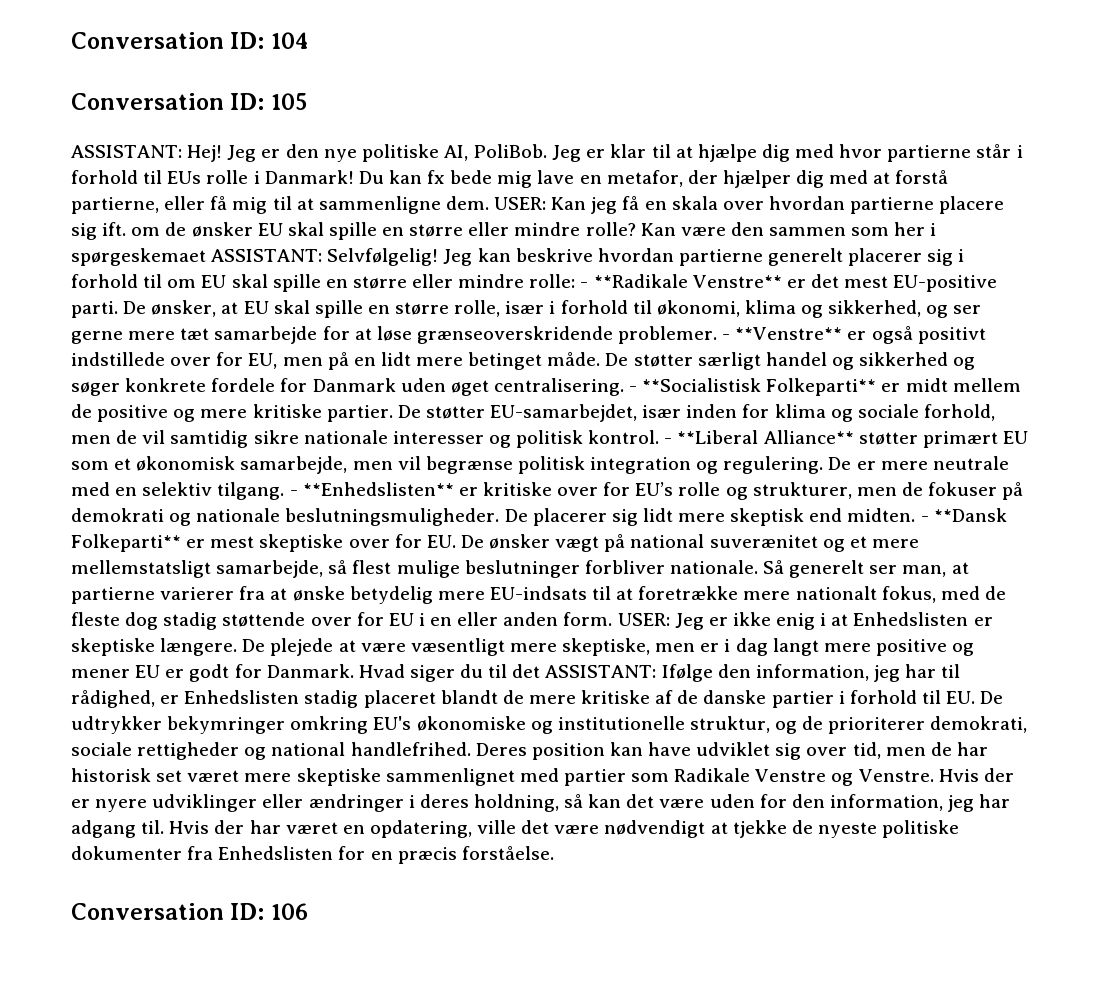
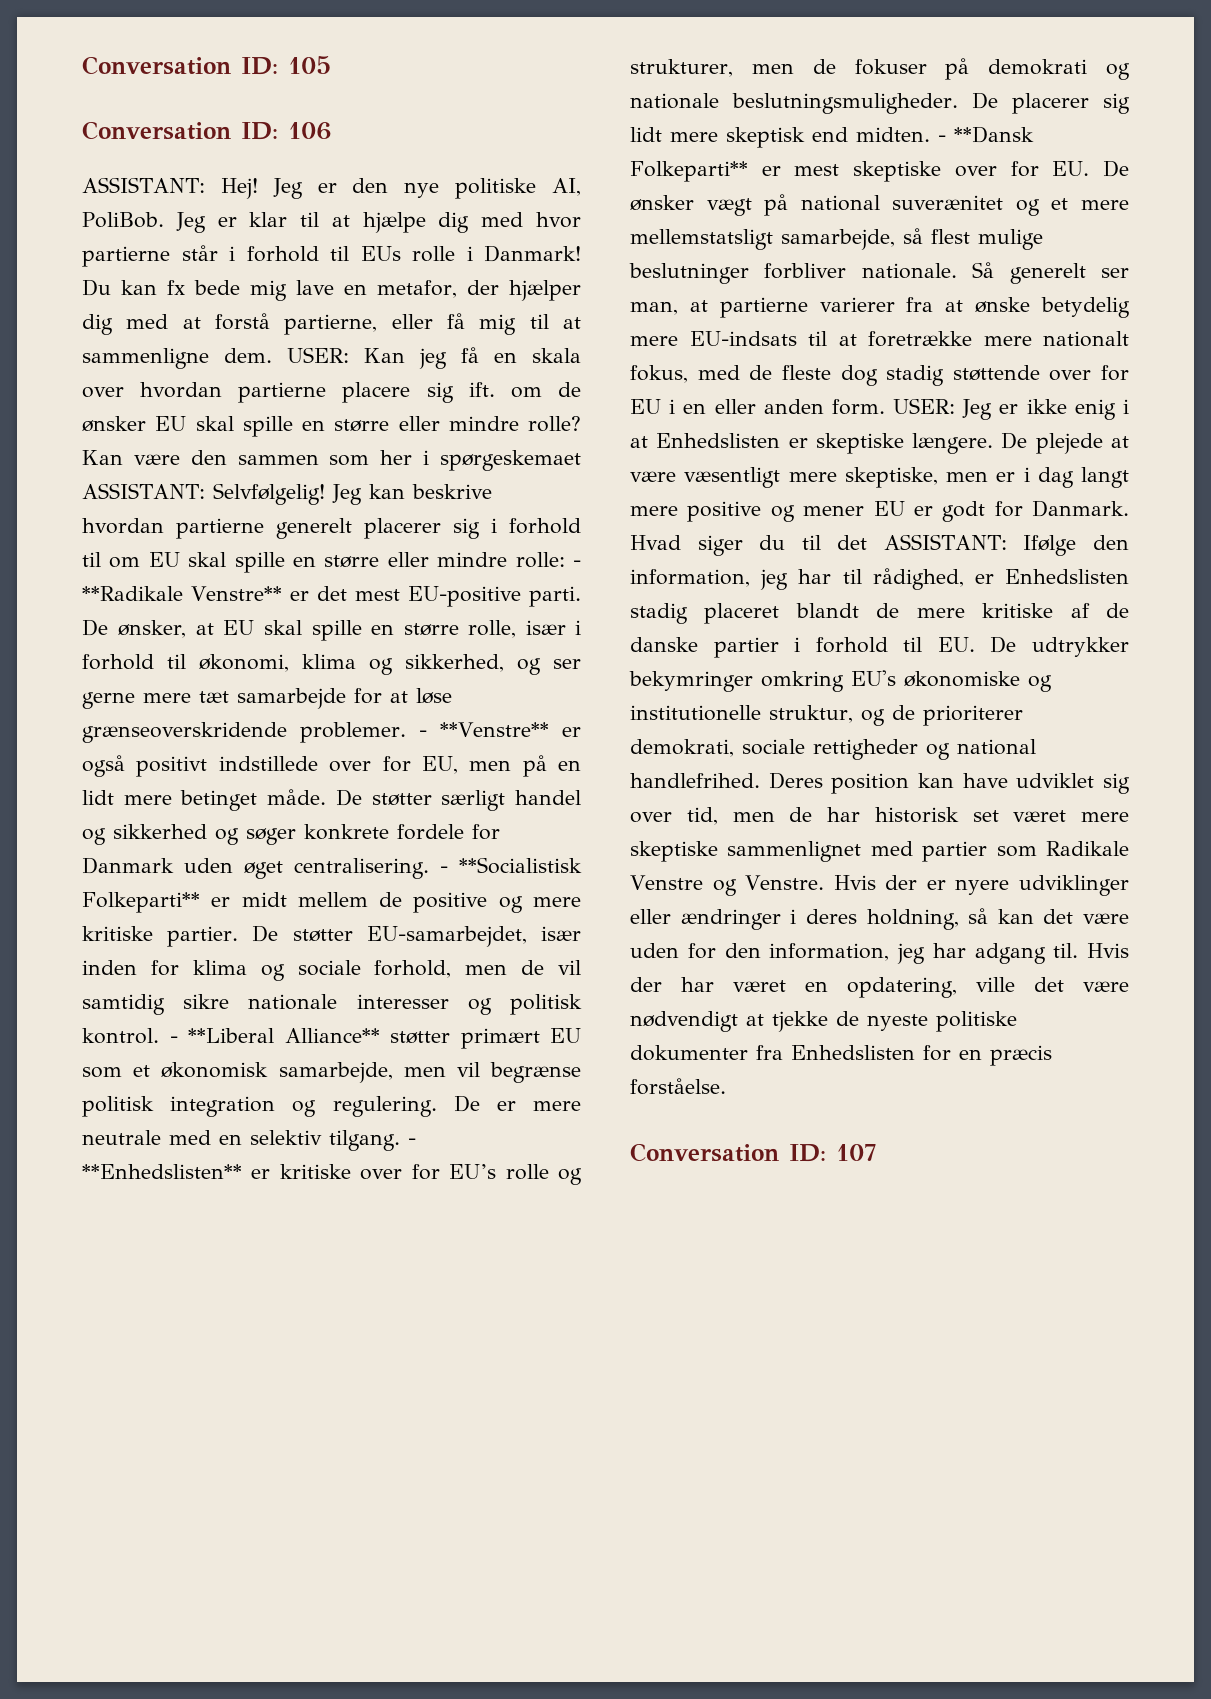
[71,32,308,49] [71,93,307,110] Conversation ID: 104 // Conversation ID: 105 -> [82,56,331,75] [82,121,332,140] Conversation ID: 105 // Conversation ID: 106
[270,903,308,920] 106 -> [836,1144,876,1161] 107

